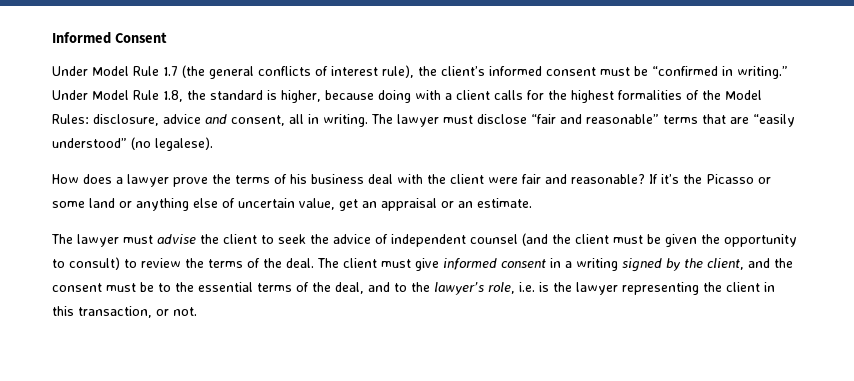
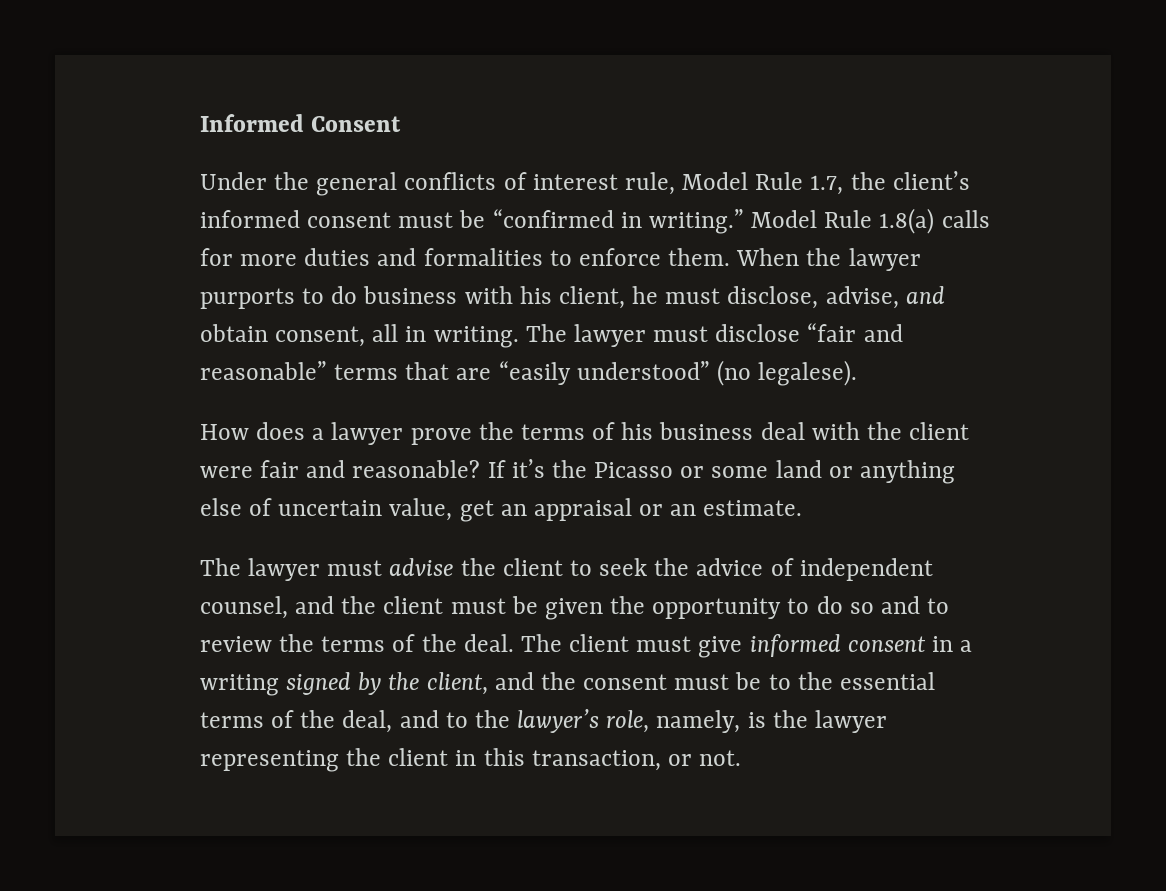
[92,65,414,79] Model Rule 1.7 (the general conflicts of interest rule), -> [274,172,844,196] the general conflicts of interest rule, Model Rule 1.7,
[52,90,762,103] [52,114,227,126] Under Model Rule 1.8, the standard is higher, because doing with a client calls for the highest formalities of the Model Rules: disclosure, advice and -> [751,208,990,234] [200,248,921,271] [200,286,945,309] [200,324,268,342] Model Rule 1.8(a) calls for more duties and formalities to enforce them. When the lawyer purports to do business with his client, he must disclose, advise, and obtain
[470,233,548,246] counsel (and -> [200,596,335,619] counsel, and
[69,257,120,270] consult) -> [816,596,920,614] do so and
[519,282,535,292] i.e. -> [656,710,741,733] namely,

